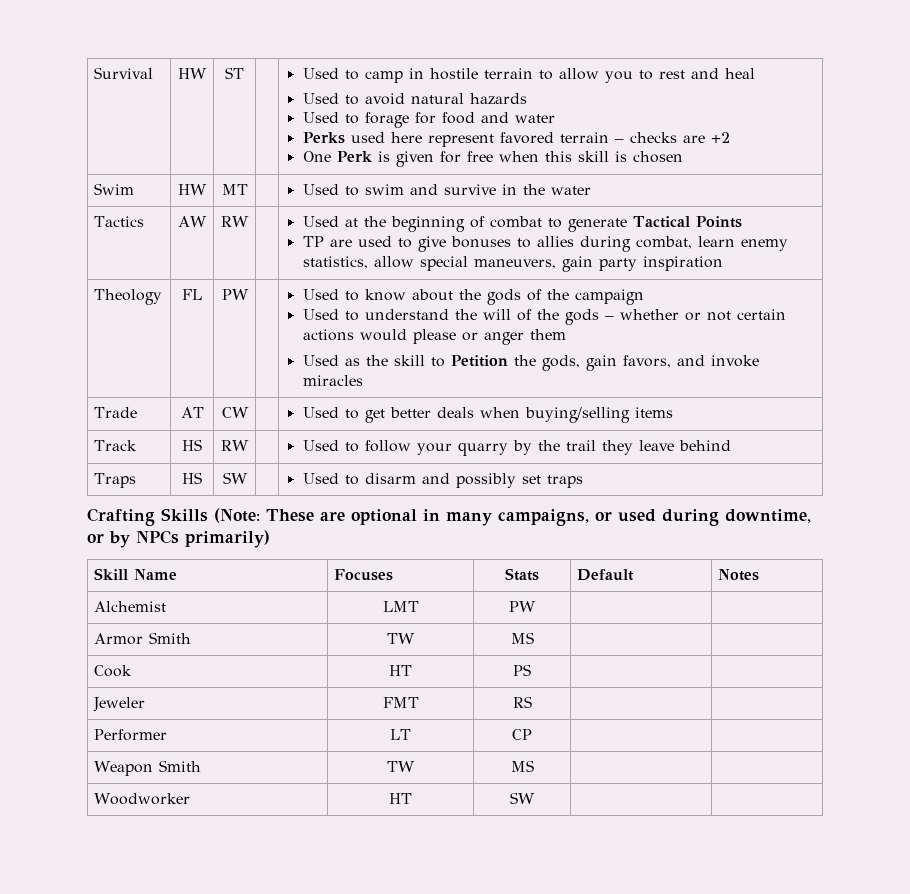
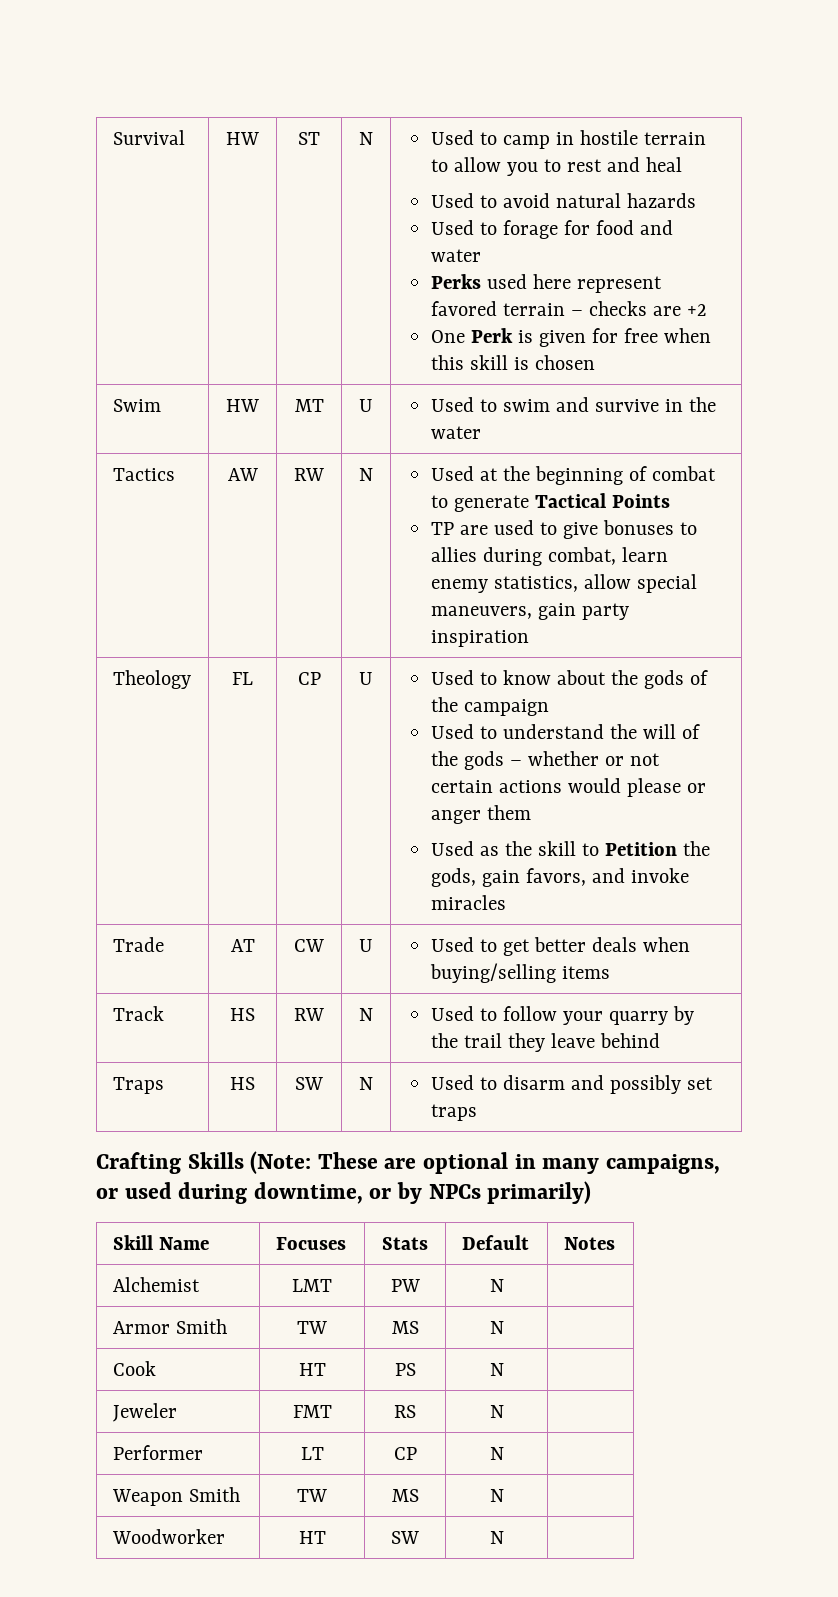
(244, 73) none -> [359,132,373,145] N
(248, 189) none -> [359,399,373,412] U
(249, 221) none -> [359,468,373,481] N
[221,289,249,300] PW | -> [297,672,321,685] [359,672,373,685] CP | U
(249, 412) none -> [359,939,373,952] U
(249, 445) none -> [359,1008,373,1021] N
(248, 478) none -> [359,1077,373,1090] N
(536, 606) none -> [489,1279,504,1292] N
(534, 638) none -> [489,1321,504,1334] N
(531, 670) none -> [489,1363,504,1376] N
(532, 702) none -> [489,1405,504,1418] N
(532, 734) none -> [489,1447,504,1460] N
(534, 766) none -> [489,1489,504,1502] N
(535, 798) none -> [489,1531,504,1544] N

